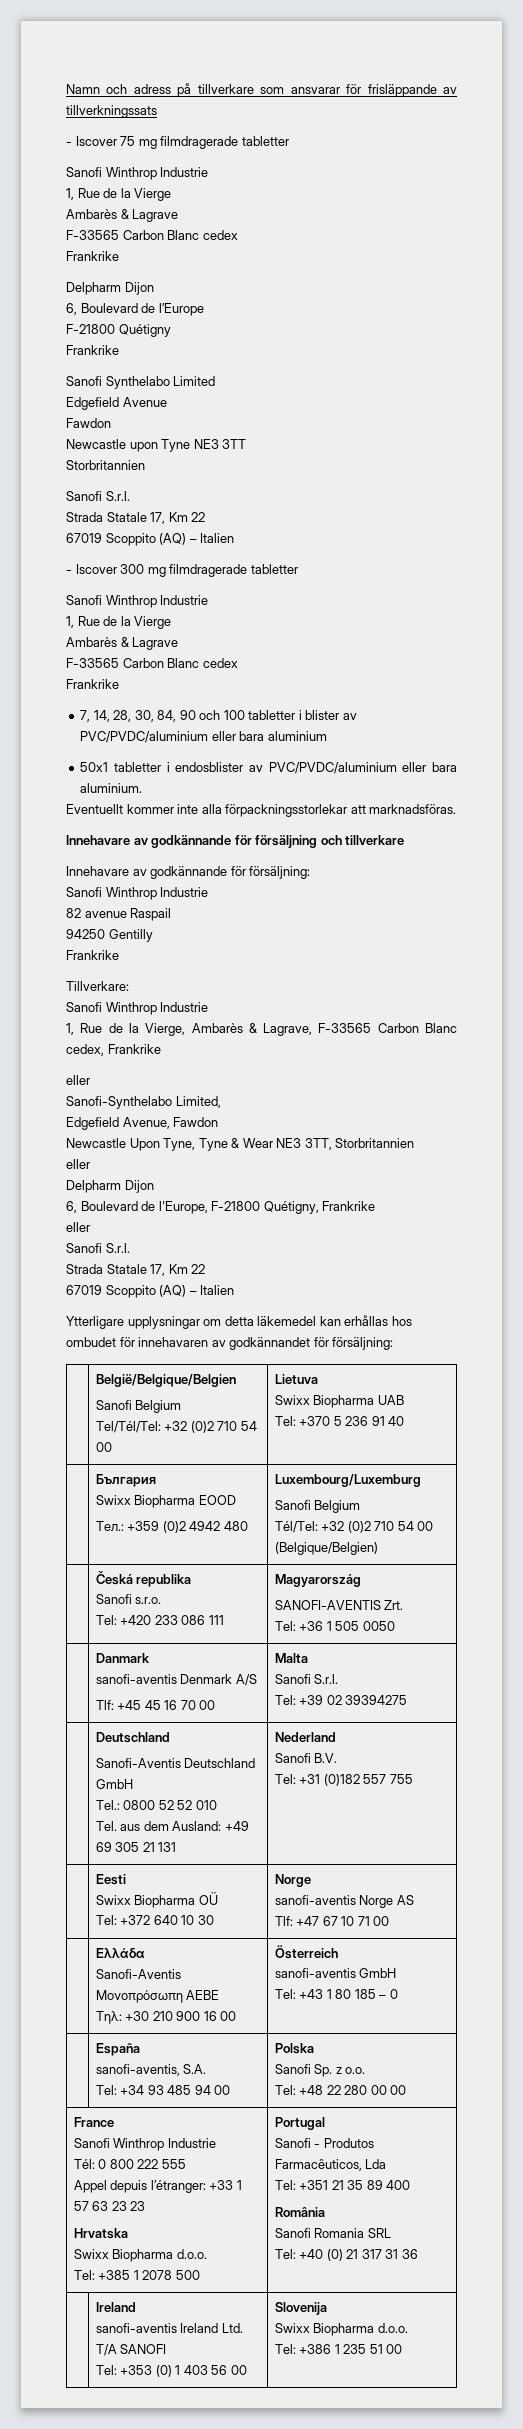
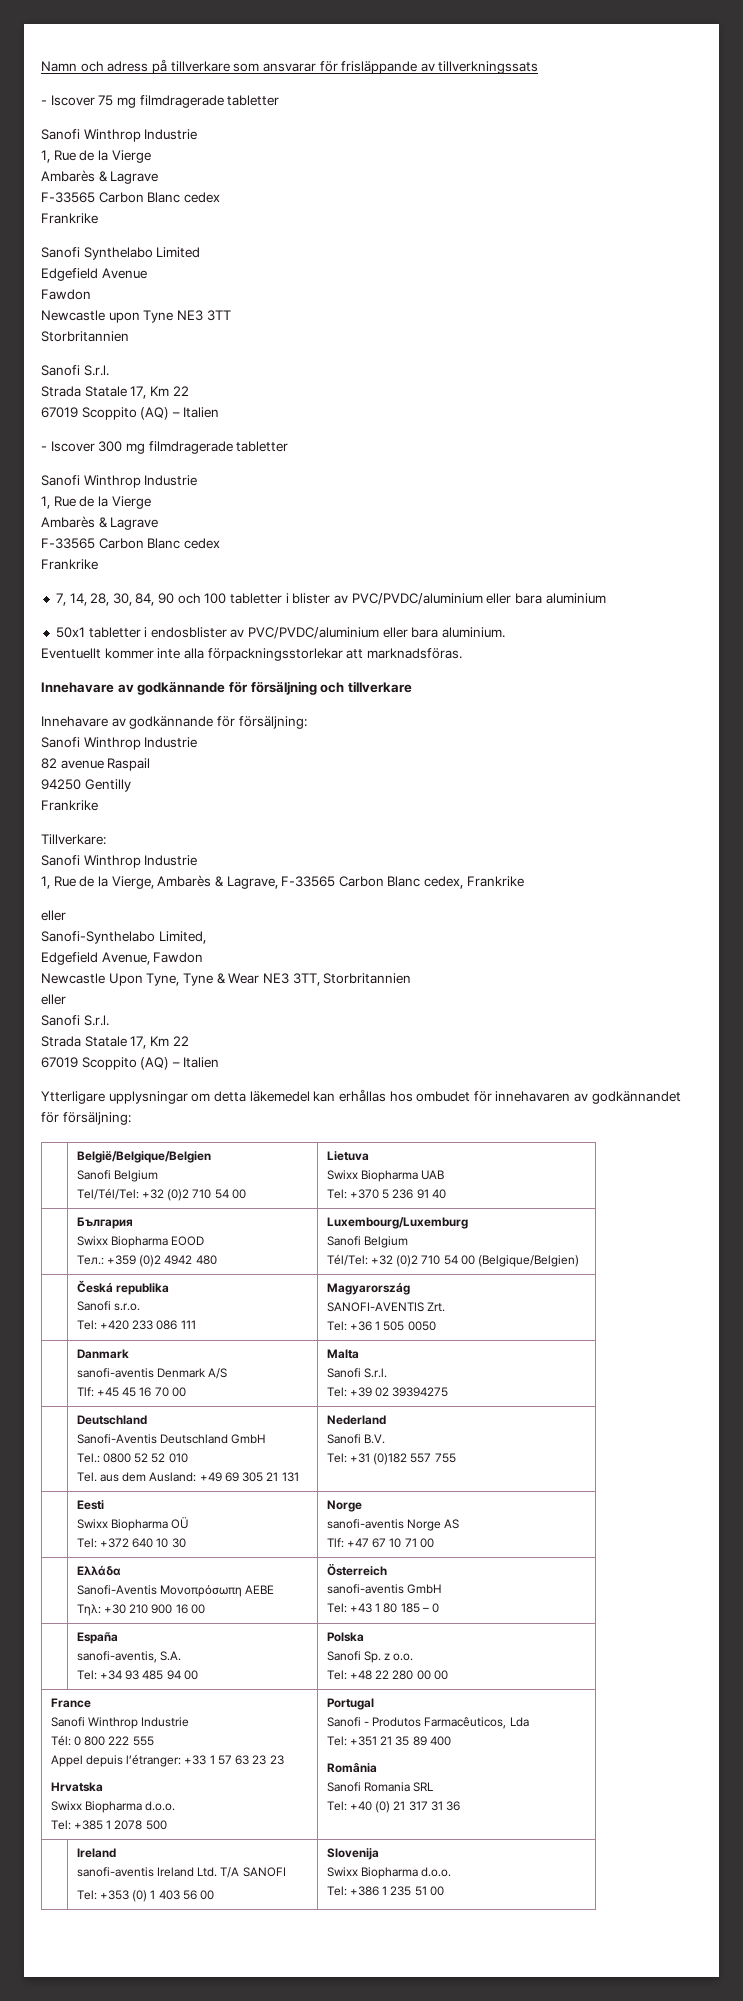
[66,282,154,295] [66,303,204,316] [66,324,171,337] [66,345,119,355] // Delpharm Dijon // 6, Boulevard de l’Europe // F-21800 Quétigny // Frankrike -> (98, 218) none
[66,1180,154,1193] [66,1201,376,1214] [66,1222,90,1232] // Delpharm Dijon // 6, Boulevard de l'Europe, F-21800 Quétigny, Frankrike // eller -> (66, 999) none

